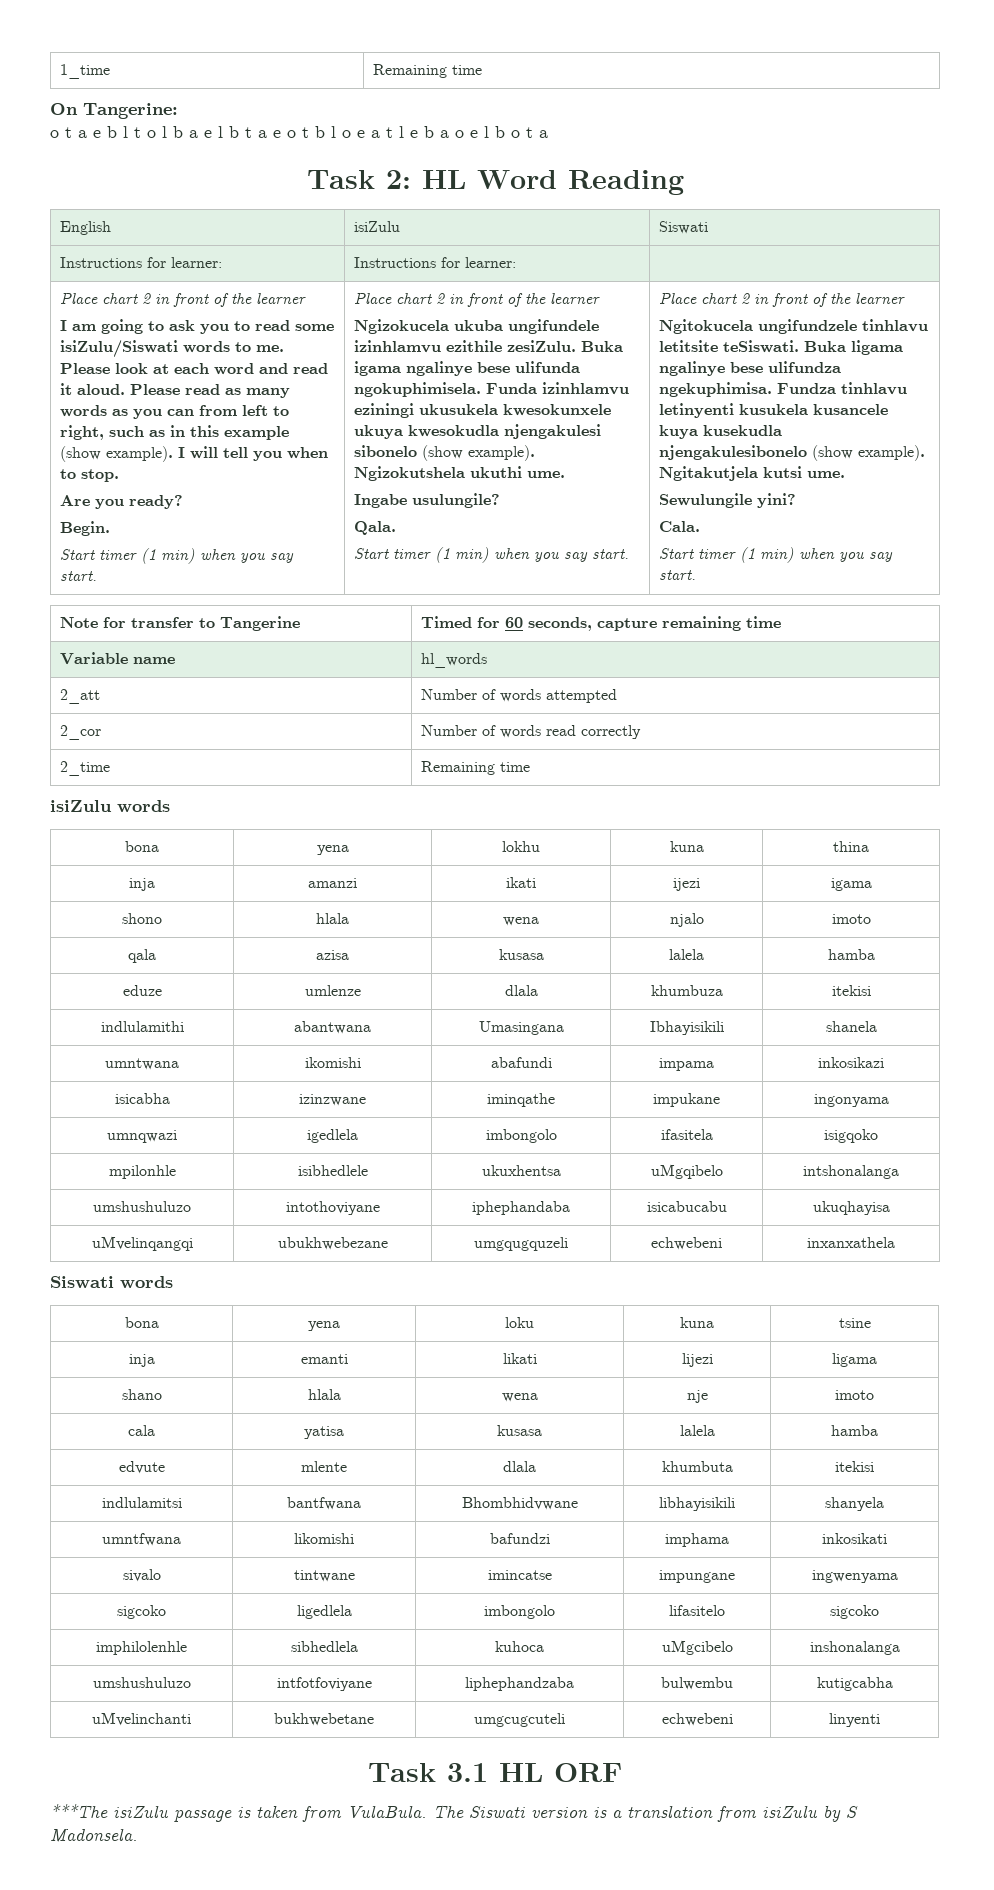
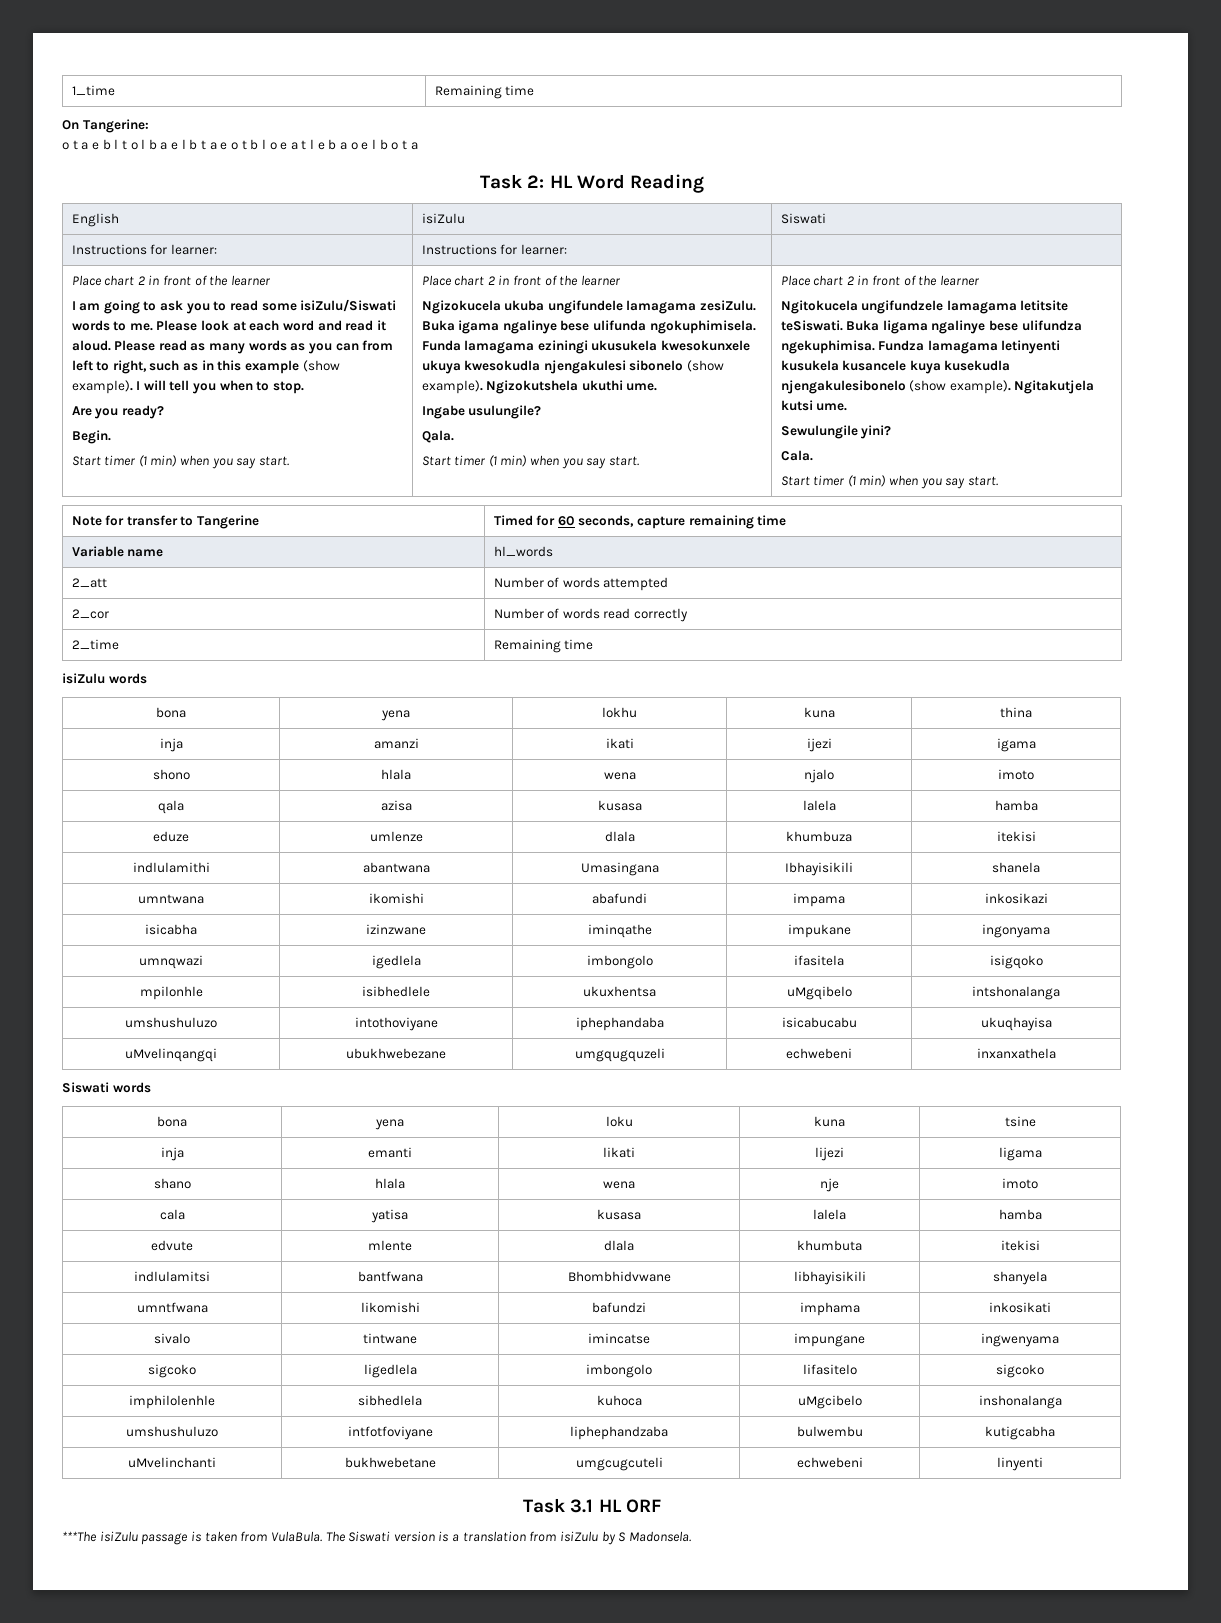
[354,340,503,353] izinhlamvu ezithile -> [626,300,697,314] lamagama
[542,382,630,395] izinhlamvu -> [464,340,535,354] lamagama
[862,319,929,332] tinhlavu -> [946,300,1017,314] lamagama
[841,382,908,395] tinhlavu -> [927,340,998,354] lamagama

